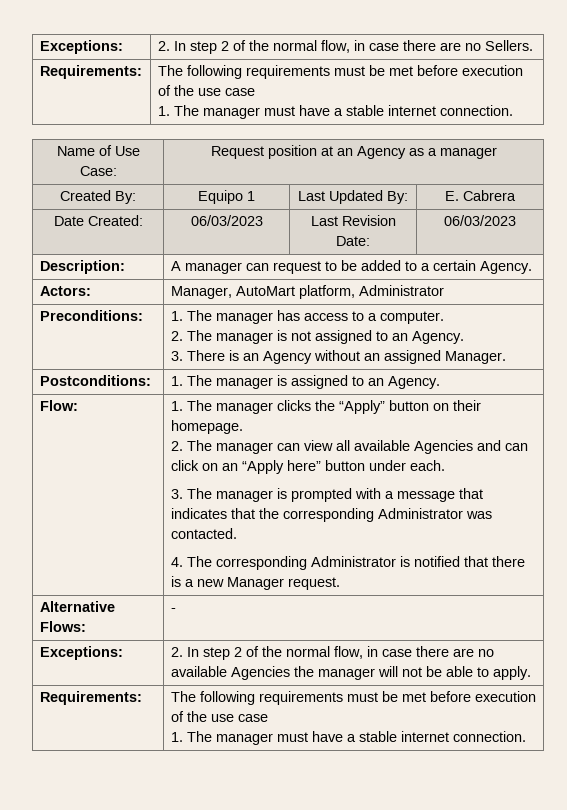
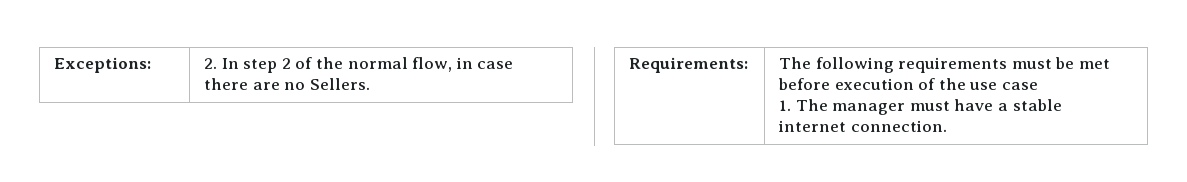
[56,145,140,156] [79,166,117,176] [210,145,497,159] [60,190,136,204] [197,190,255,204] [298,190,408,204] [445,190,516,201] [53,215,143,226] [190,215,263,226] [310,215,396,226] [336,236,370,246] [444,215,516,226] [39,260,125,274] [170,260,532,274] [39,286,91,296] [170,285,444,299] [39,310,143,321] [170,310,444,324] [170,330,464,344] [170,350,506,364] [39,375,151,386] [170,375,440,389] [39,400,78,411] [170,400,481,414] [170,420,243,434] [170,440,528,454] [170,460,445,474] [170,488,483,502] [170,508,492,522] [170,528,237,539] [170,556,525,570] [170,576,340,590] [39,601,115,612] [39,621,86,632] [170,608,176,612] [39,646,123,660] [170,646,494,660] [170,666,531,680] [39,691,142,705] [170,691,536,705] [170,711,268,722] [170,731,526,745] // Name of Use Case: | Request position at an Agency as a manager // Created By: | Equipo 1 | Last Updated By: | E. Cabrera // Date Created: | 06/03/2023 | Last Revision Date: | 06/03/2023 // Description: | A manager can request to be added to a certain Agency. // Actors: | Manager, AutoMart platform, Administrator // Preconditions: | 1. The manager has access to a computer. // 2. The manager is not assigned to an Agency. // 3. There is an Agency without an assigned Manager. // Postconditions: | 1. The manager is assigned to an Agency. // Flow: | 1. The manager clicks the “Apply” button on their homepage. // 2. The manager can view all available Agencies and can click on an “Apply here” button under each. // 3. The manager is prompted with a message that indicates that the corresponding Administrator was contacted. // 4. The corresponding Administrator is notified that there is a new Manager request. // Alternative Flows: | - // Exceptions: | 2. In step 2 of the normal flow, in case there are no available Agencies the manager will not be able to apply. // Requirements: | The following requirements must be met before execution of the use case // 1. The manager must have a stable internet connection. -> (947, 126) none

